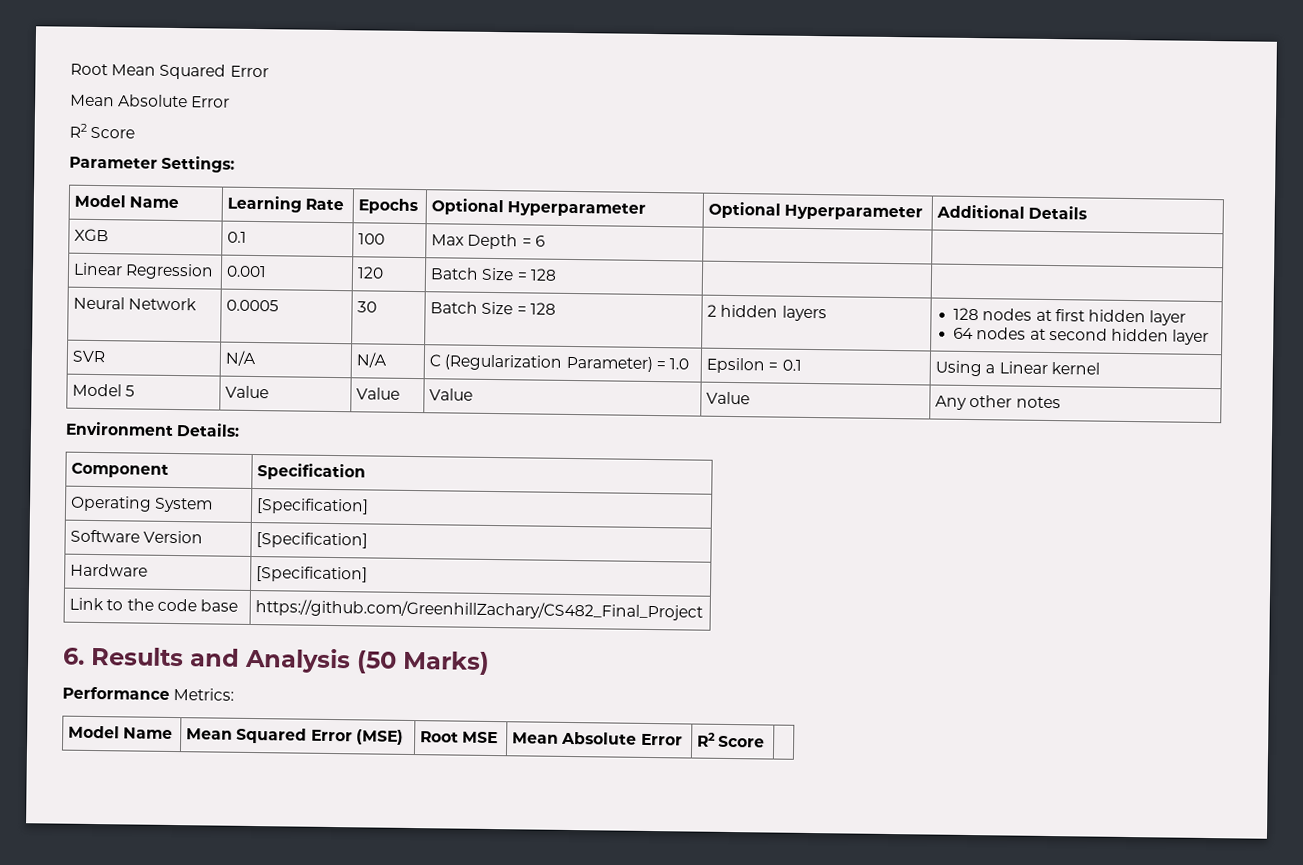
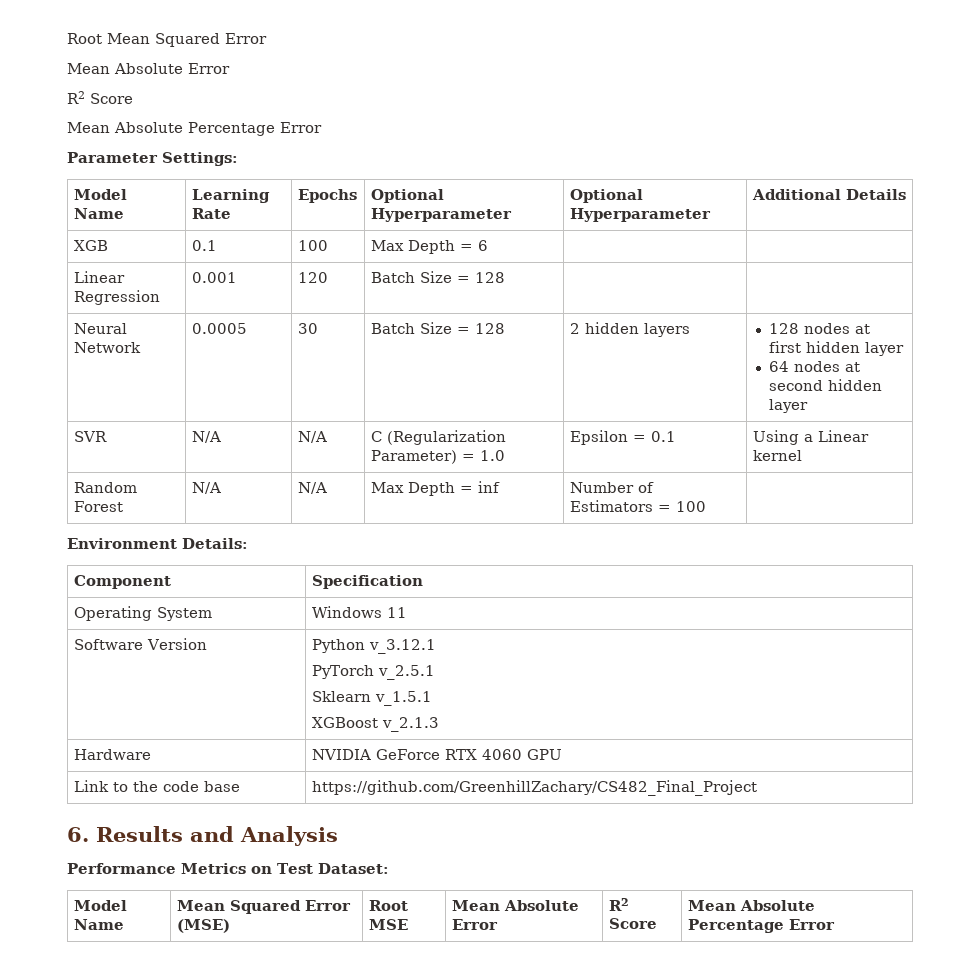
(136, 132) none -> [67,122,322,136] // Mean Absolute Percentage Error
[72,383,136,397] [225,385,270,399] [356,387,401,400] [429,388,474,401] [706,391,751,405] [935,394,1061,410] Model 5 | Value | Value | Value | Value | Any other notes -> [73,482,137,493] [73,501,123,512] [191,482,221,494] [297,482,327,494] [370,481,500,496] [569,482,654,493] [569,500,706,512] Random Forest | N/A | N/A | Max Depth = inf | Number of Estimators = 100 |
[256,498,370,515] [Specification] -> [311,606,407,618] Windows 11
[256,532,369,549] [70,563,149,577] [256,566,369,583] [Specification] // Hardware | [Specification] -> [311,639,436,654] [311,665,435,680] [311,691,432,706] [311,717,439,732] [73,749,151,760] [311,749,562,760] Python v_3.12.1 // PyTorch v_2.5.1 // Sklearn v_1.5.1 // XGBoost v_2.1.3 // Hardware | NVIDIA GeForce RTX 4060 GPU
[356,650,490,675] (50 Marks) -> (338, 836) none
[173,688,235,701] Metrics: -> [181,863,389,874] Metrics on Test Dataset:
(766, 741) none -> [687,900,815,911] [687,919,835,933] Mean Absolute Percentage Error

